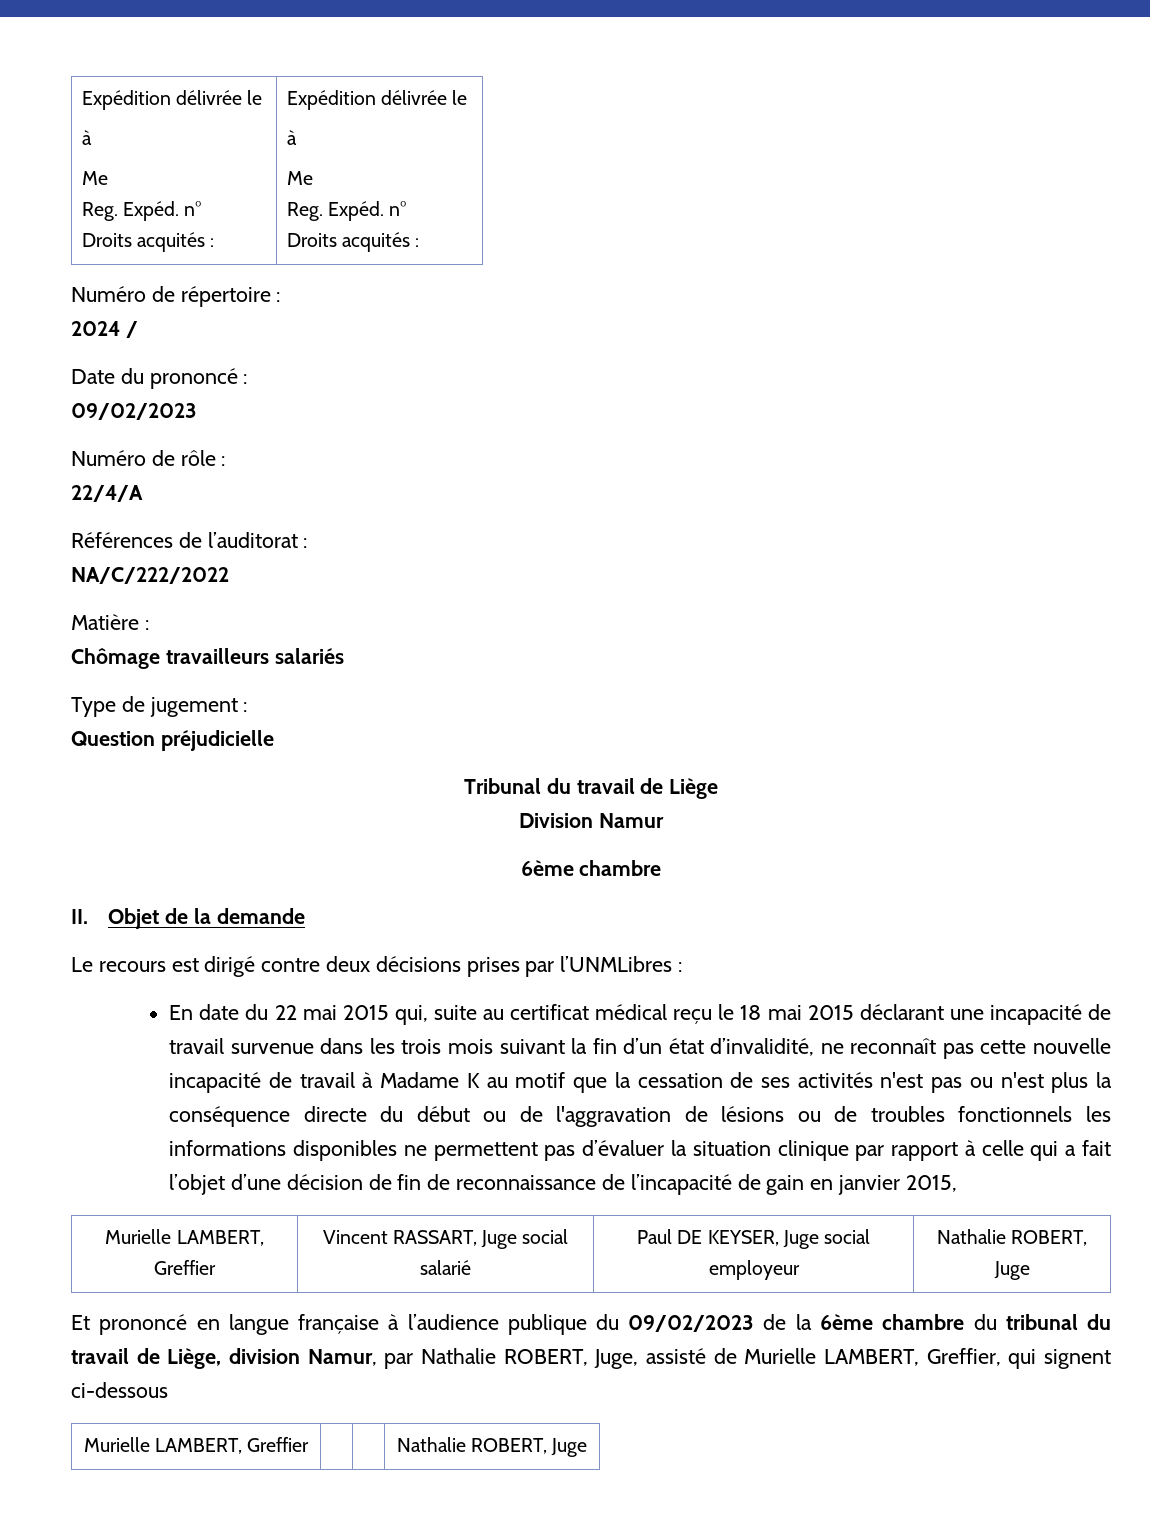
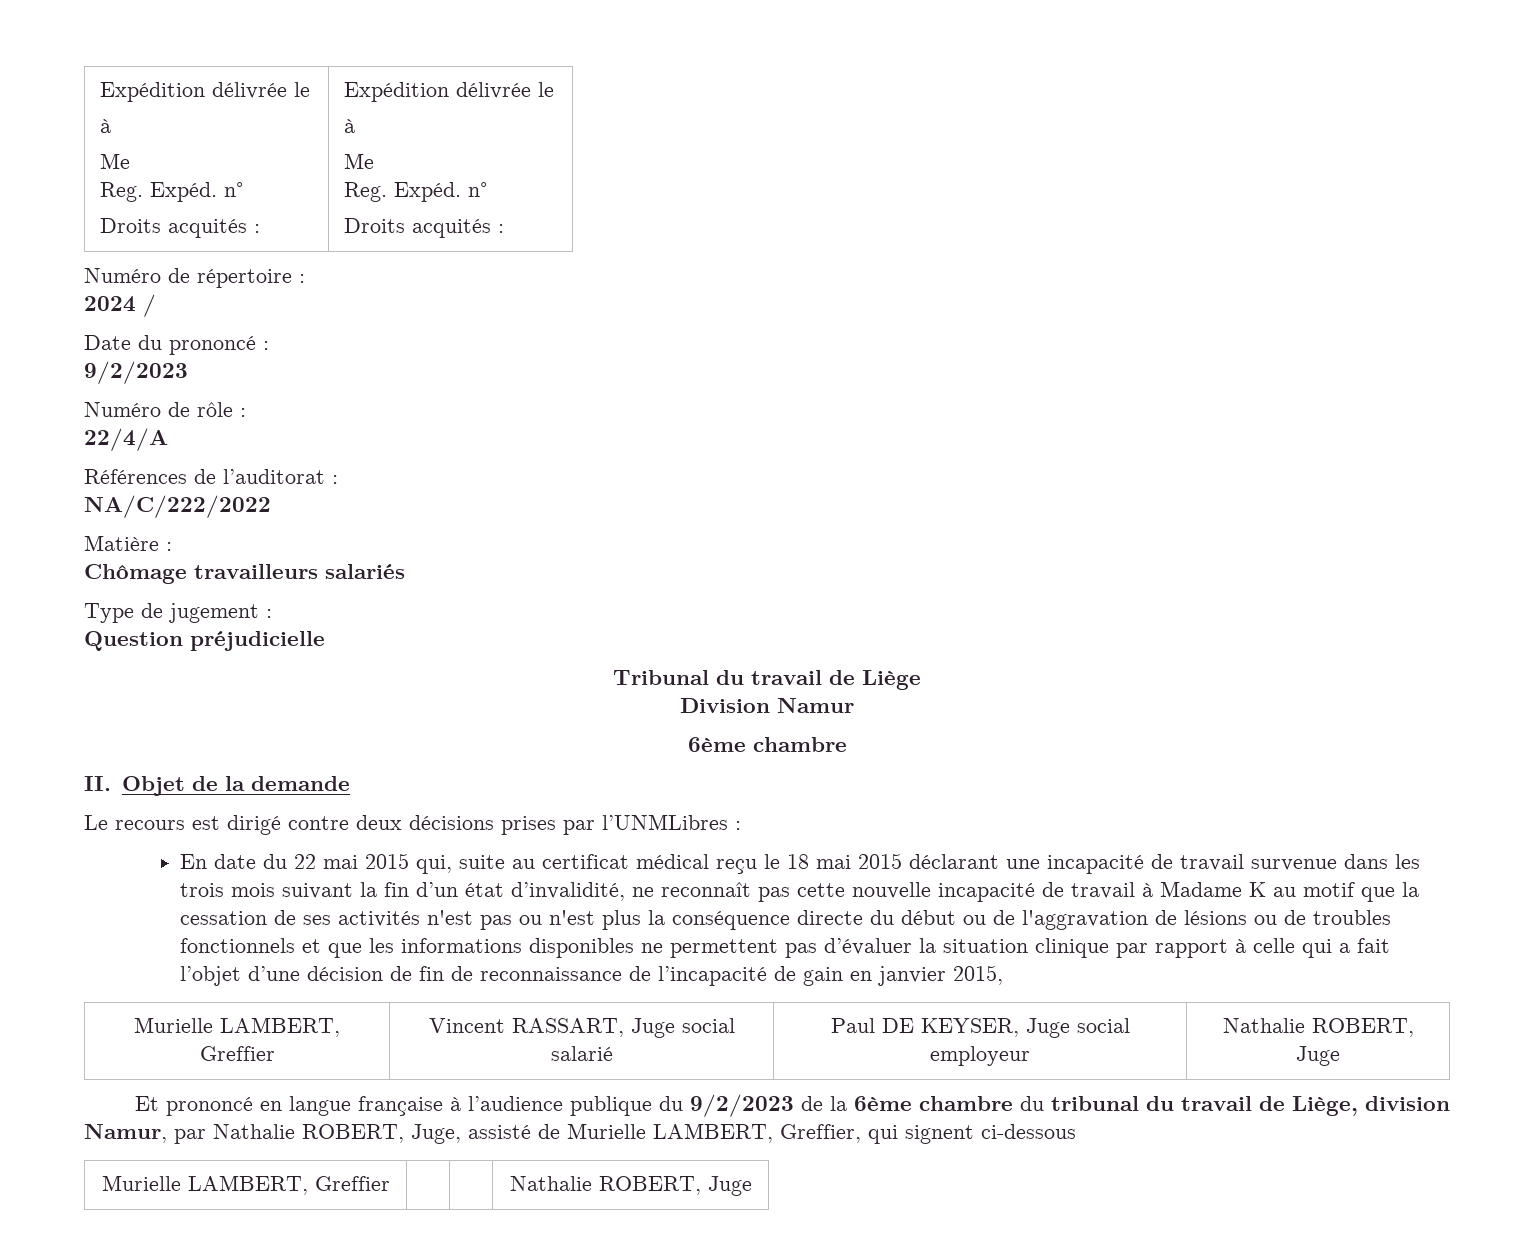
[71,403,197,420] 09/02/2023 -> [84,361,188,384] 9/2/2023
(1073, 1114) none -> [302,939,363,958] et que
[628,1315,755,1332] 09/02/2023 -> [689,1094,794,1117] 9/2/2023

